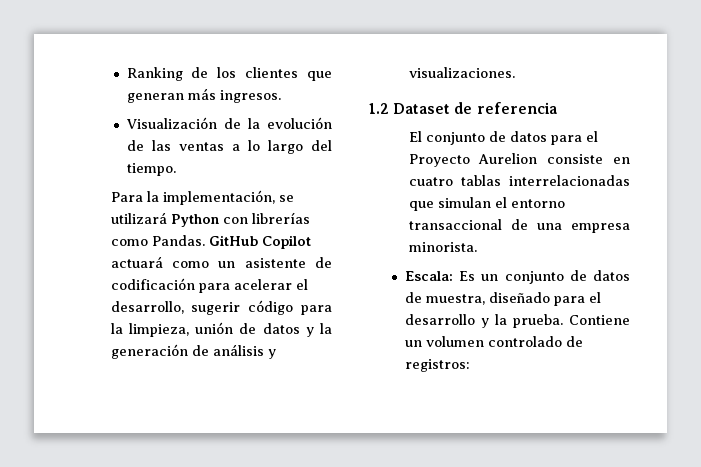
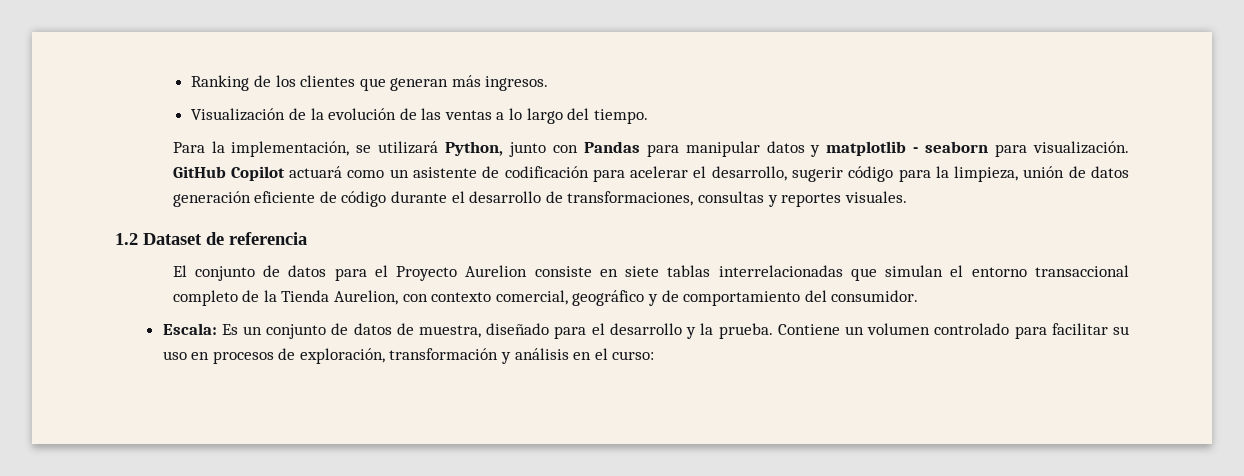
[170,212,310,227] [110,235,205,246] Python con librerías como Pandas. -> [445,141,1129,157] Python, junto con Pandas para manipular datos y matplotlib - seaborn para visualización.
[305,323,333,337] [110,344,276,359] [408,67,515,78] y la generación de análisis y visualizaciones. -> [172,191,907,207] generación eficiente de código durante el desarrollo de transformaciones, consultas y reportes visuales.
[408,177,453,186] cuatro -> [625,266,660,277] siete
[510,219,630,233] [408,242,477,252] de una empresa minorista. -> [172,290,919,306] completo de la Tienda Aurelion, con contexto comercial, geográfico y de comportamiento del consumidor.
[565,336,583,347] [404,359,470,372] de registros: -> [1014,323,1130,339] [162,348,655,364] para facilitar su uso en procesos de exploración, transformación y análisis en el curso:

